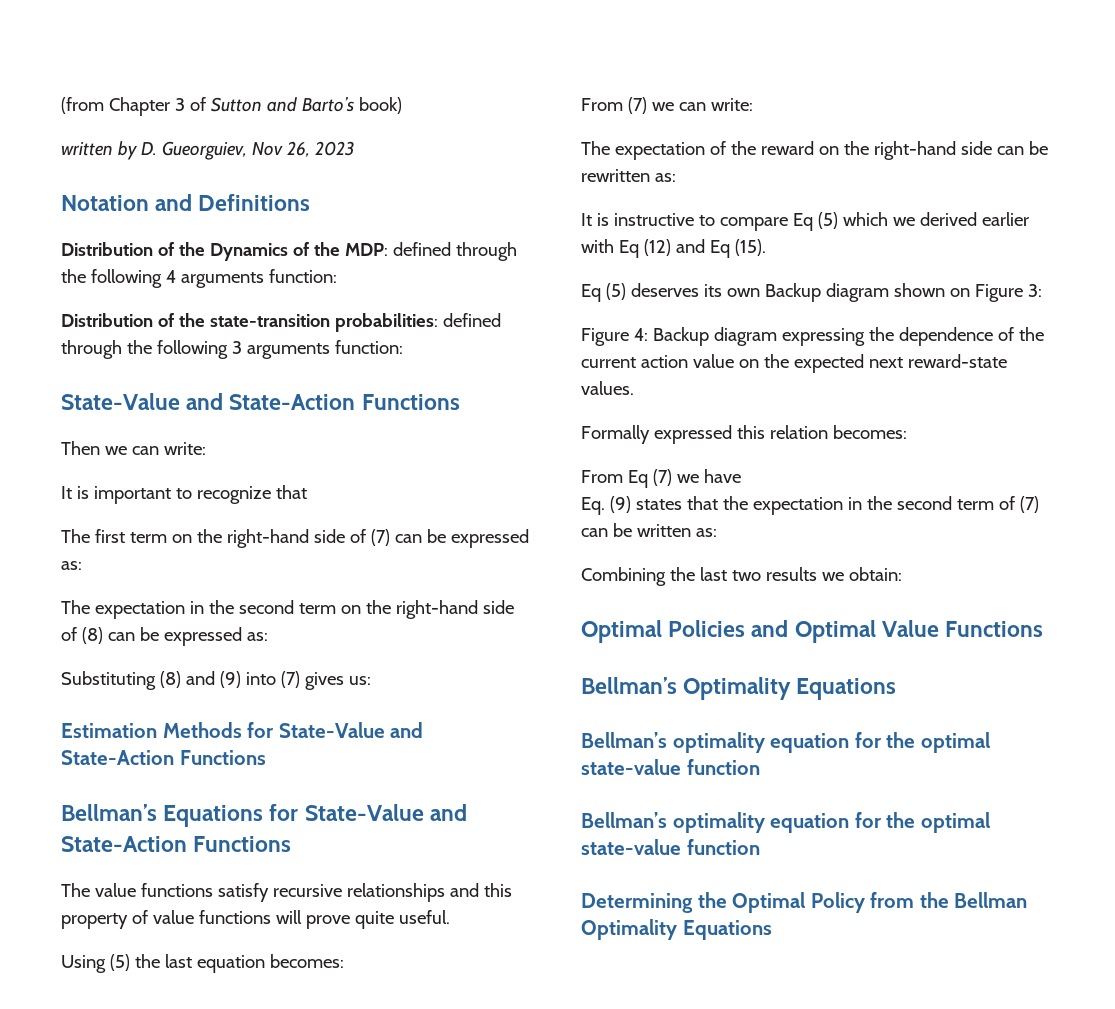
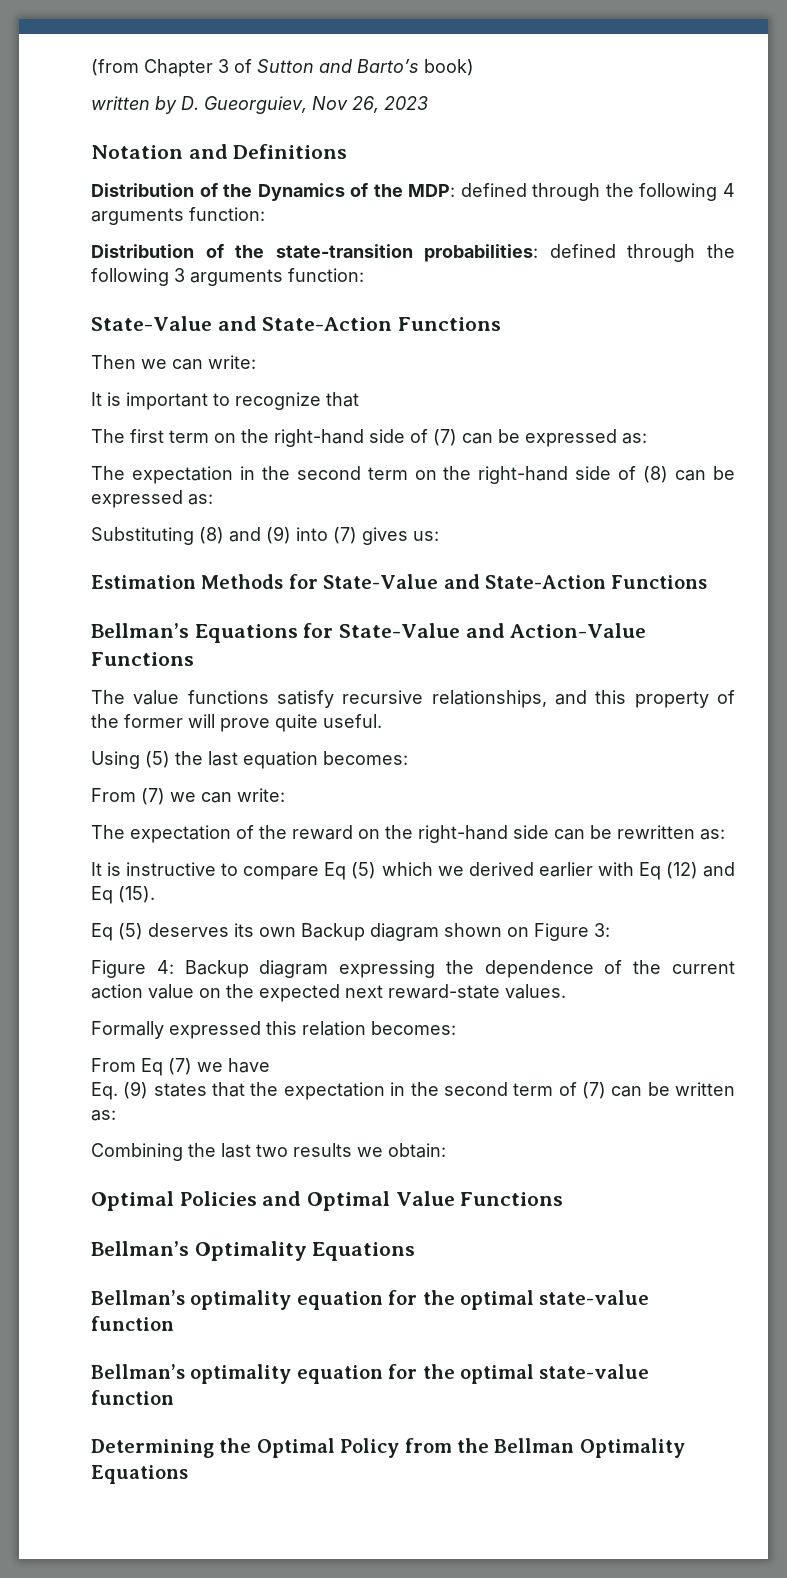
[61,836,187,852] State-Action -> [510,623,647,638] Action-Value
[346,883,445,902] relationships -> [431,690,547,708] relationships,
[152,910,271,924] value functions -> [91,714,183,728] the former

